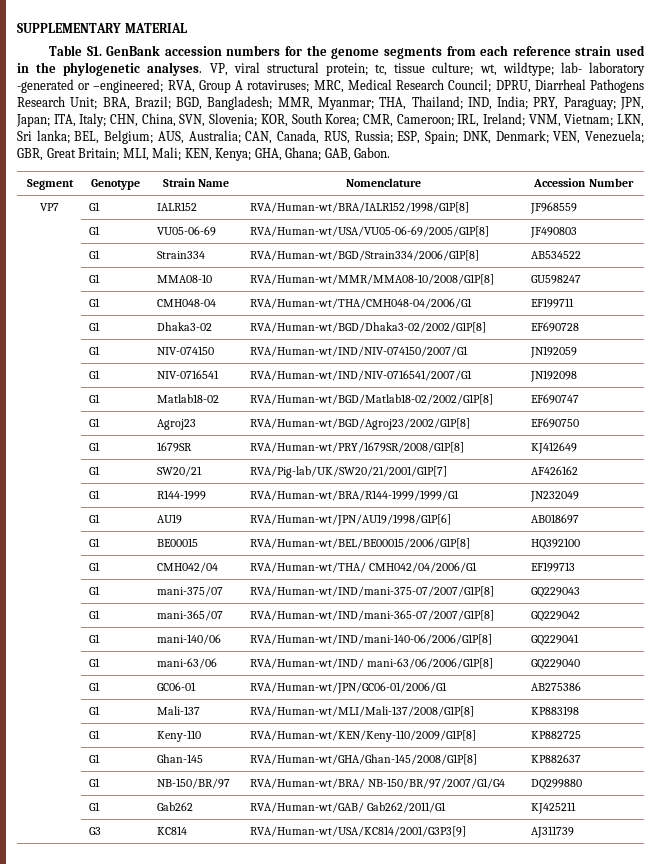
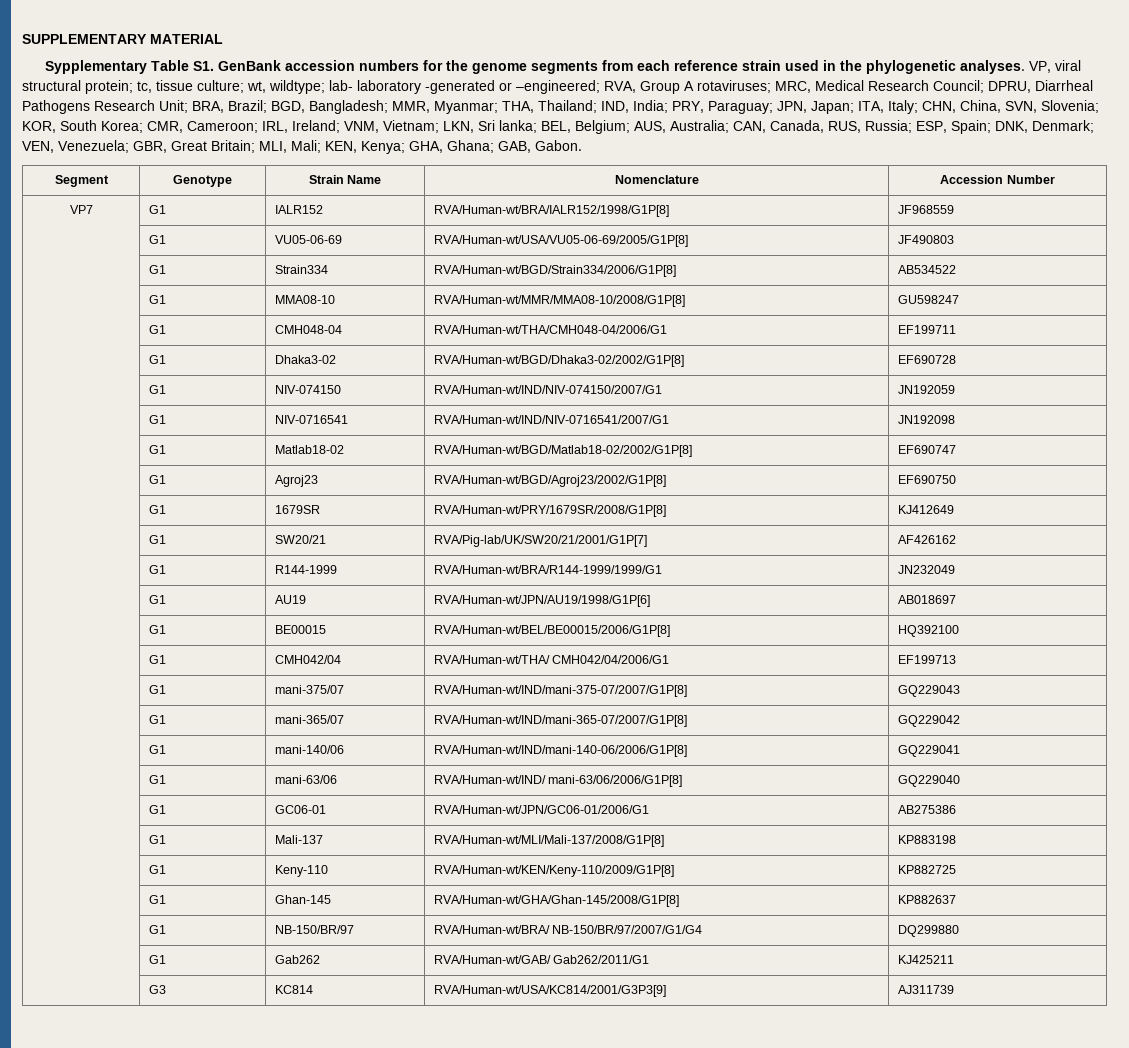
(187, 28) none -> [45,60,148,74] Sypplementary

